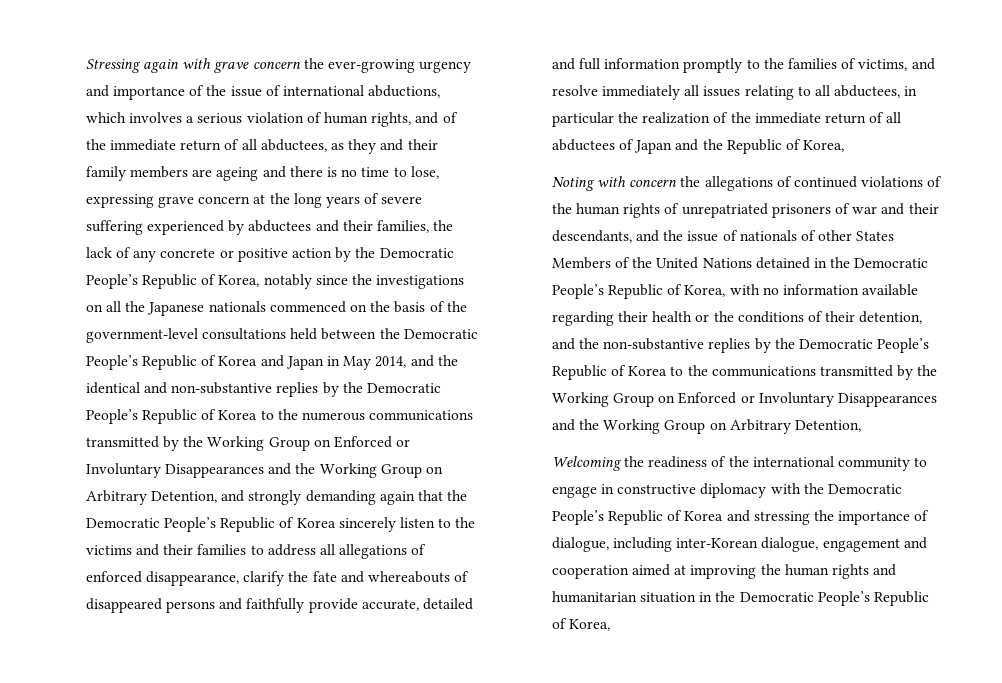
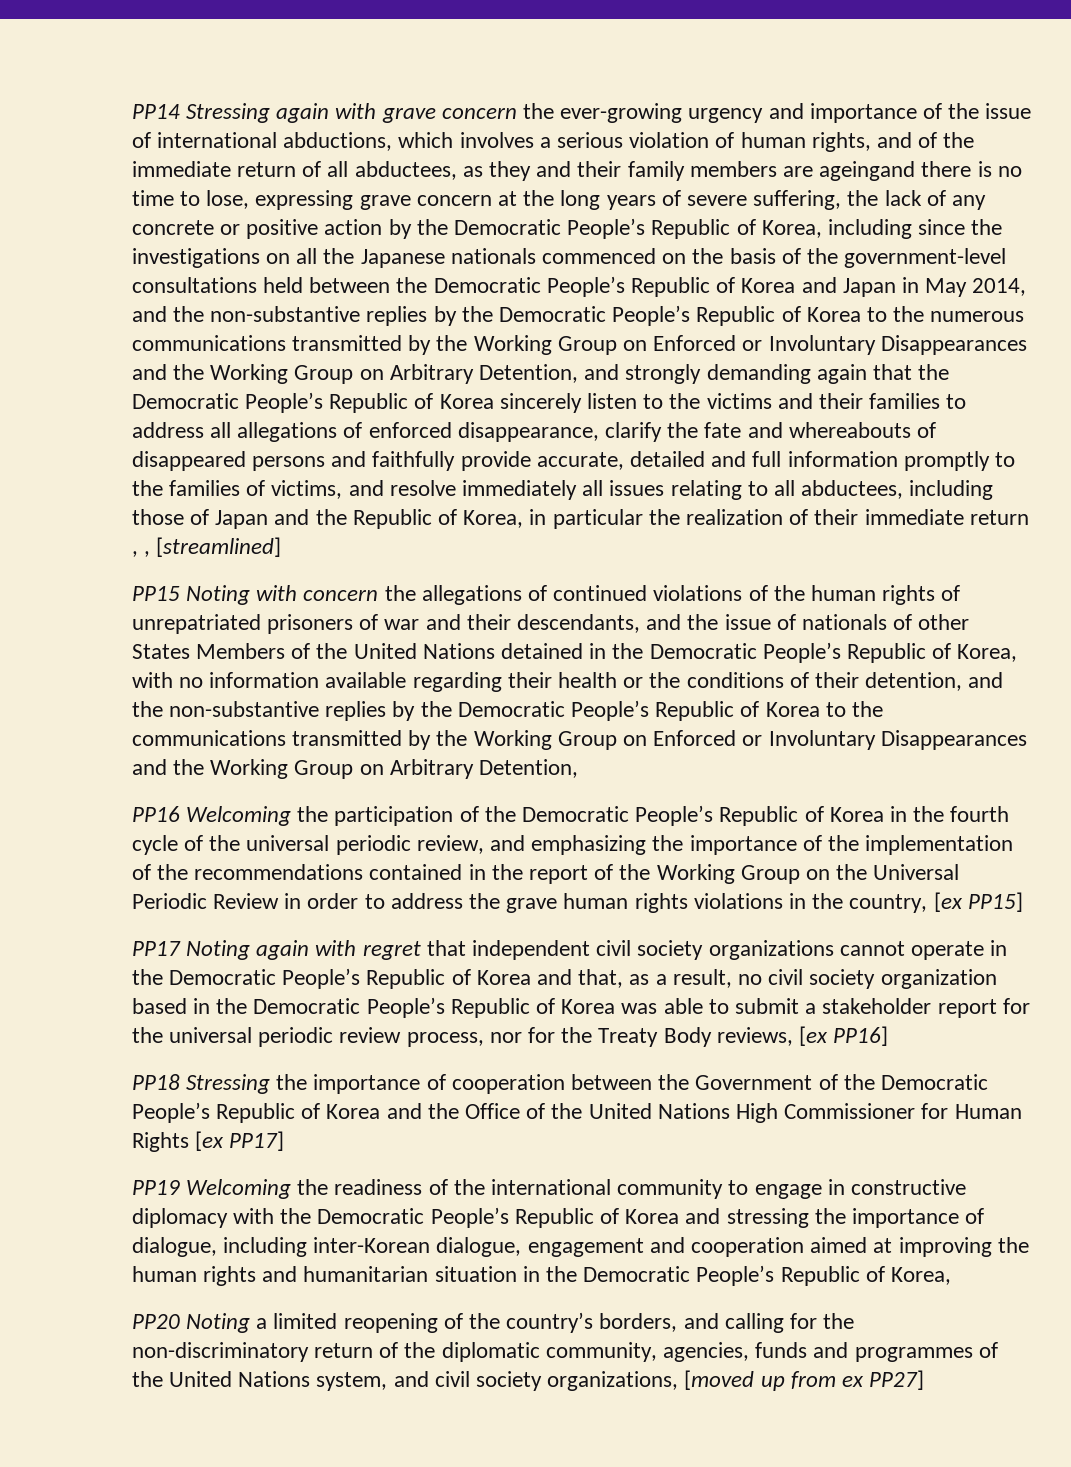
(85, 66) none -> [131,104,180,119] PP14
[216,166,286,181] ageing and -> [819,161,916,181] ageingand
[85,220,429,235] suffering experienced by abductees and their families, -> [753,190,842,210] suffering,
[263,274,312,289] notably -> [828,219,913,239] including
[85,382,168,394] identical and -> (204, 314) none
[904,86,918,96] [551,112,902,127] [551,139,615,151] in particular the realization of the immediate return of all abductees -> [909,480,994,500] [131,509,184,525] including those
(845, 146) // -> [529,509,1029,529] [131,537,282,557] [131,586,180,601] in particular the realization of their immediate return , , [streamlined] // PP15
(861, 426) none -> [131,805,1010,826] [131,835,1014,855] [131,864,960,884] [131,892,1023,913] [131,940,1008,960] [131,968,997,989] [131,997,1030,1018] [131,1026,889,1047] [131,1074,989,1094] [131,1102,1022,1123] [131,1131,285,1152] [131,1180,180,1195] PP16 Welcoming the participation of the Democratic People’s Republic of Korea in the fourth cycle of the universal periodic review, and emphasizing the importance of the implementation of the recommendations contained in the report of the Working Group on the Universal Periodic Review in order to address the grave human rights violations in the country, [ex PP15] // PP17 Noting again with regret that independent civil society organizations cannot operate in the Democratic People’s Republic of Korea and that, as a result, no civil society organization based in the Democratic People’s Republic of Korea was able to submit a stakeholder report for the universal periodic review process, nor for the Treaty Body reviews, [ex PP16] // PP18 Stressing the importance of cooperation between the Government of the Democratic People’s Republic of Korea and the Office of the United Nations High Commissioner for Human Rights [ex PP17] // PP19
(611, 625) none -> [131,1312,855,1333] [131,1342,998,1362] [131,1370,925,1391] // PP20 Noting a limited reopening of the country’s borders, and calling for the non-discriminatory return of the diplomatic community, agencies, funds and programmes of the United Nations system, and civil society organizations, [moved up from ex PP27]

